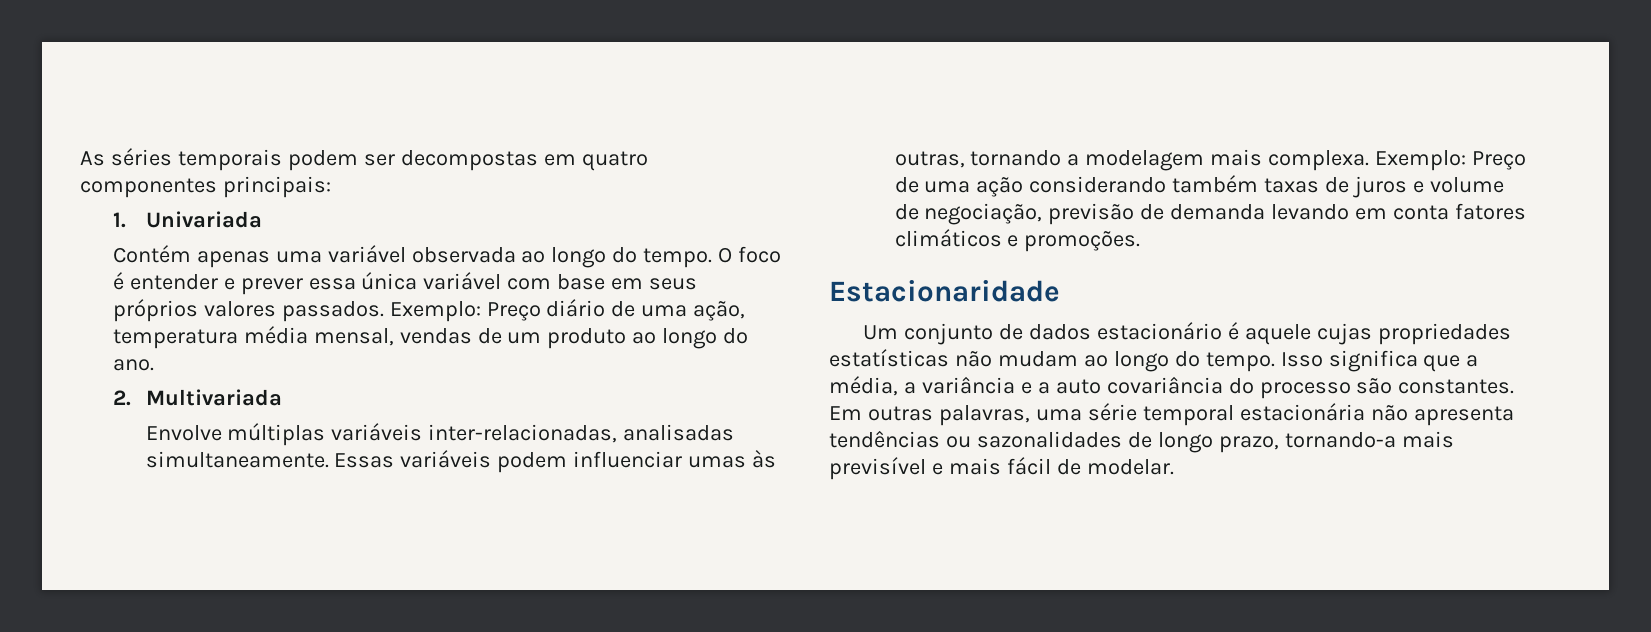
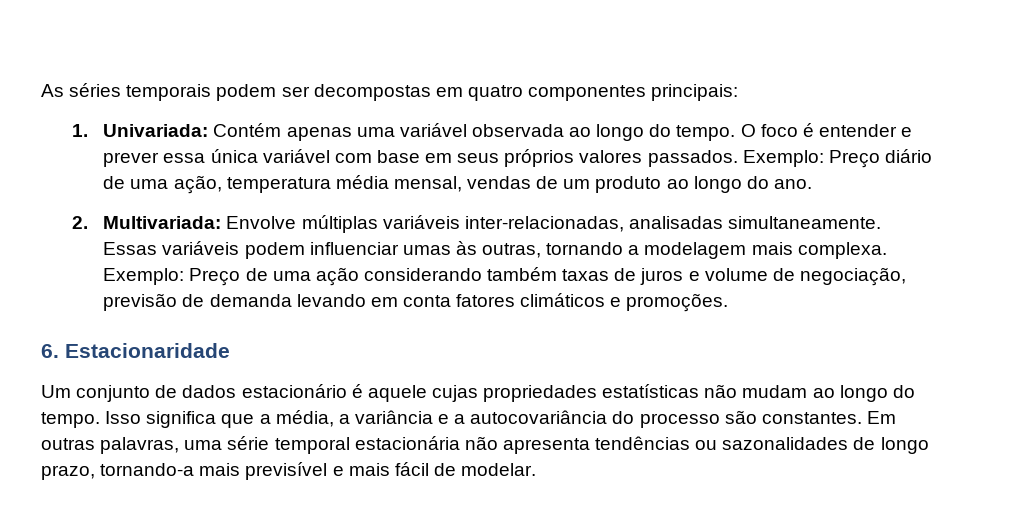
[145,211,262,228] Univariada // -> [103,124,209,137] Univariada:
[145,389,282,406] Multivariada // -> [103,216,222,229] Multivariada:
(1141, 241) none -> [41,344,59,358] 6.
[1055,376,1223,394] auto covariância -> [470,410,608,424] autocovariância

